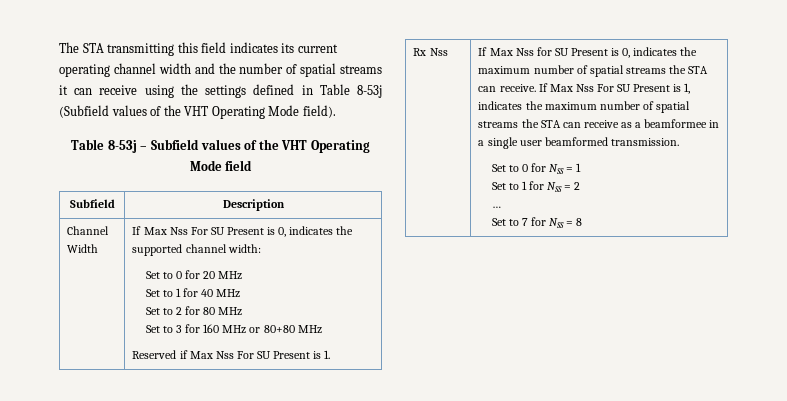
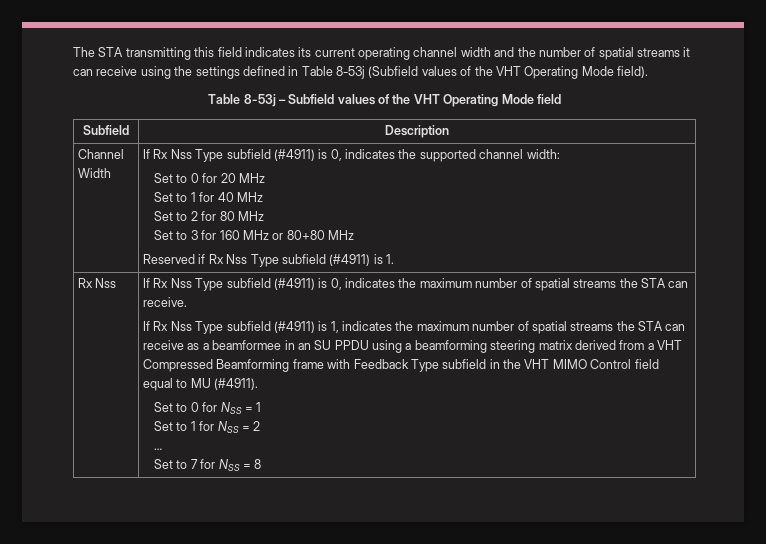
[143,227,264,235] Max Nss For SU Present -> [153,149,315,162] Rx Nss Type subfield (#4911)
[189,351,311,359] Max Nss For SU Present -> [208,254,371,267] Rx Nss Type subfield (#4911)
[489,47,608,56] Max Nss for SU Present -> [153,278,315,291] Rx Nss Type subfield (#4911)
[538,83,671,92] If Max Nss For SU Present -> [143,321,315,334] // If Rx Nss Type subfield (#4911)
[478,137,679,149] a single user beamformed transmission. -> [297,340,683,353] [143,359,659,372] [143,378,259,391] an SU PPDU using a beamforming steering matrix derived from a VHT Compressed Beamforming frame with Feedback Type subfield in the VHT MIMO Control field equal to MU (#4911).

